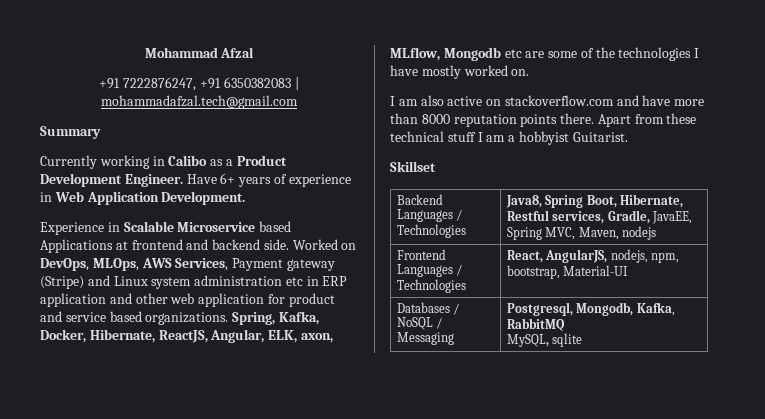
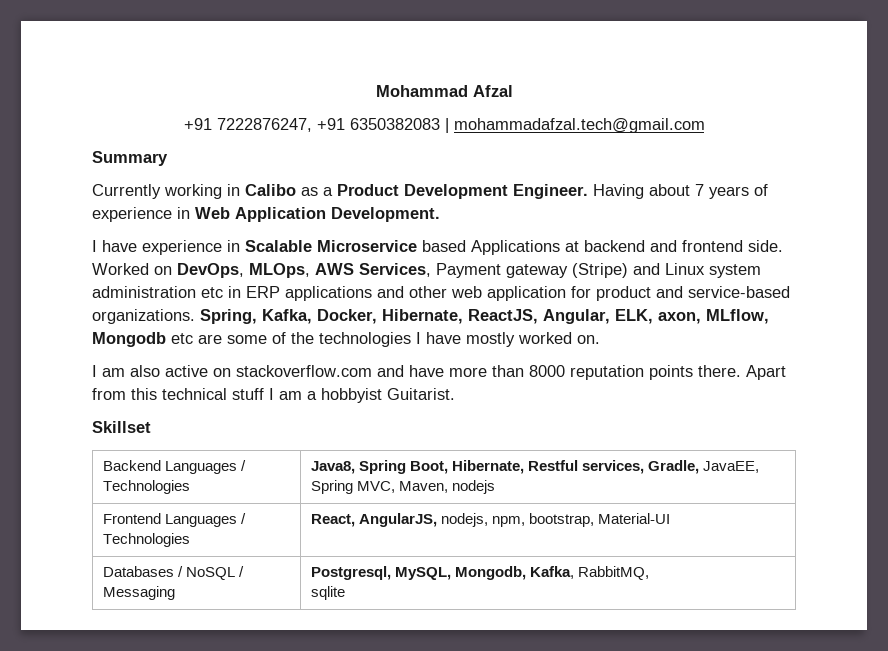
[186,173,236,184] Have 6+ -> [593,184,704,199] Having about 7
[40,222,104,235] Experience -> [92,240,222,255] I have experience
[131,239,261,250] frontend and backend -> [584,240,743,252] backend and frontend
[40,293,106,307] application -> [285,286,372,301] applications
[65,311,142,322] service based -> [688,286,790,298] service-based
[666,113,697,124] these -> [131,388,157,400] this
(574, 309) none -> [394,567,451,580] MySQL,
[507,318,566,331] [507,334,550,347] RabbitMQ // MySQL, -> [577,566,649,580] RabbitMQ, //

